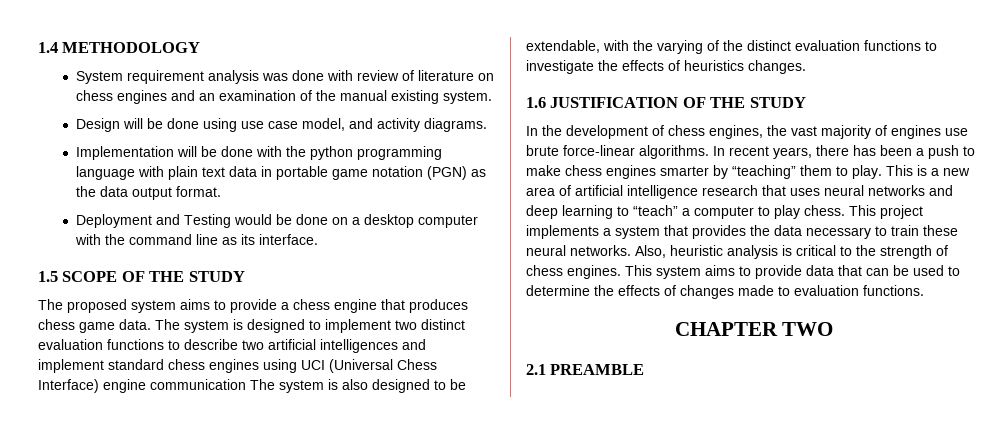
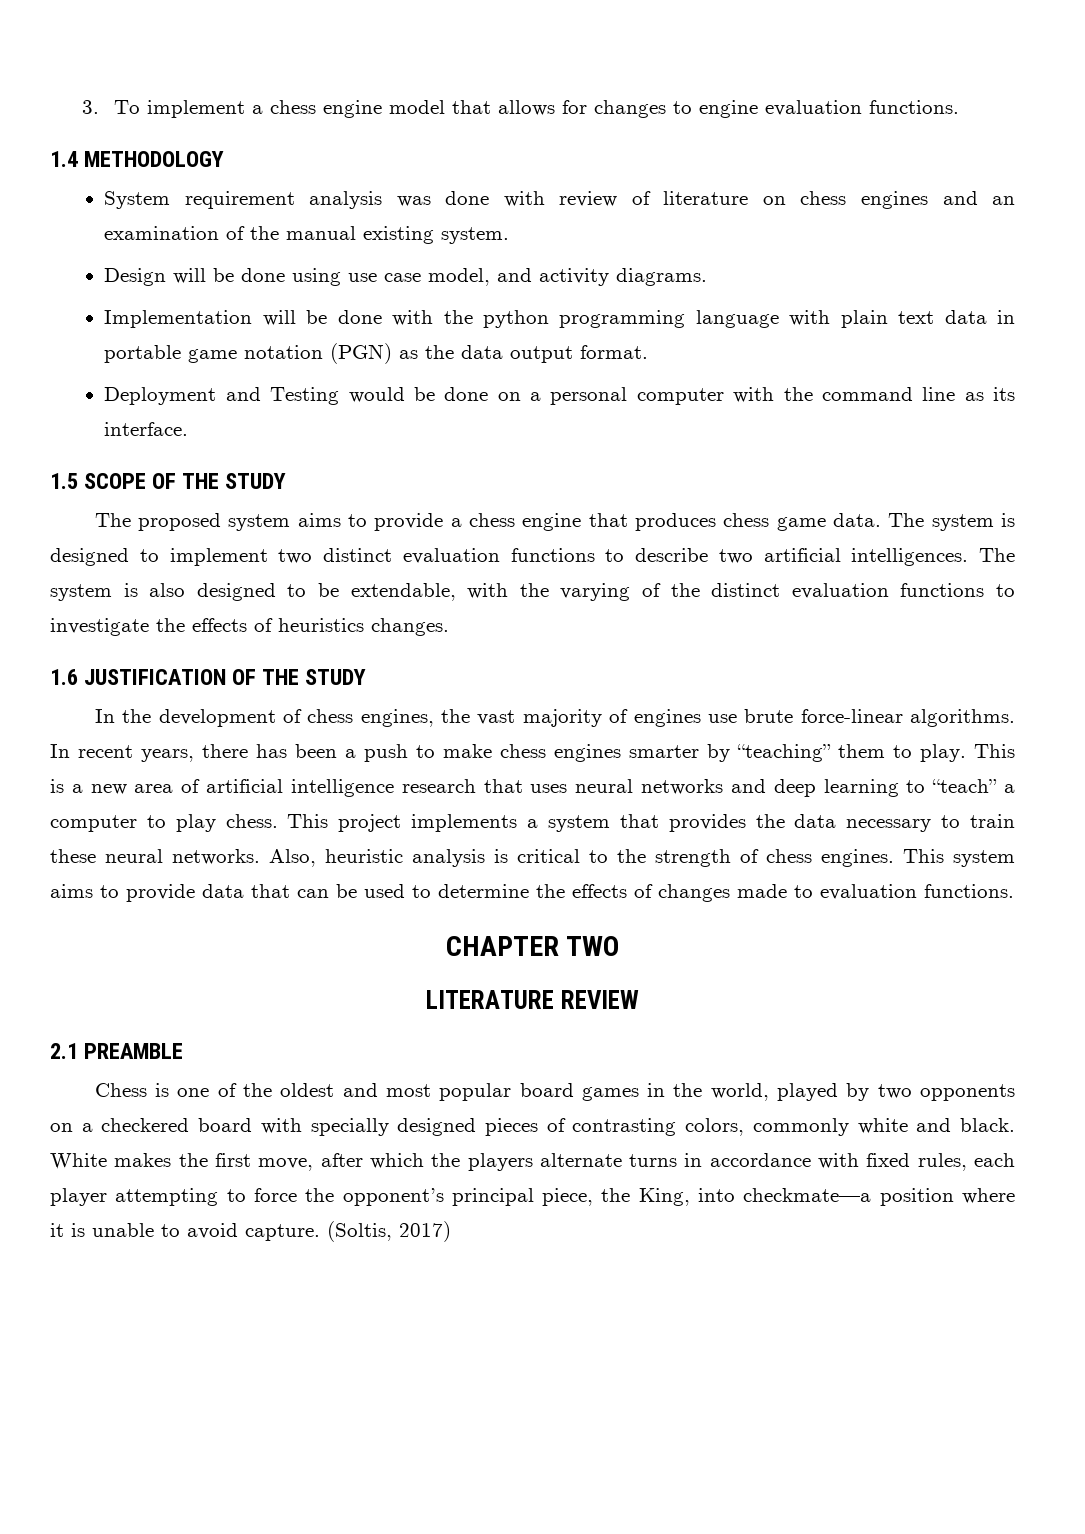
(38, 47) none -> [81,100,959,118] 3. To implement a chess engine model that allows for changes to engine evaluation functions. //
[363,214,414,228] desktop -> [550,387,628,405] personal
[320,339,426,353] [38,359,437,373] [38,379,246,393] intelligences and implement standard chess engines using UCI (Universal Chess Interface) engine communication -> [851,548,969,566] intelligences.
(834, 329) none -> [426,990,639,1009] // LITERATURE REVIEW
(645, 369) none -> [94,1083,1016,1101] [50,1118,1015,1136] [50,1153,1015,1171] [50,1188,1015,1206] [50,1221,451,1242] // Chess is one of the oldest and most popular board games in the world, played by two opponents on a checkered board with specially designed pieces of contrasting colors, commonly white and black. White makes the first move, after which the players alternate turns in accordance with fixed rules, each player attempting to force the opponent’s principal piece, the King, into checkmate—a position where it is unable to avoid capture. (Soltis, 2017)

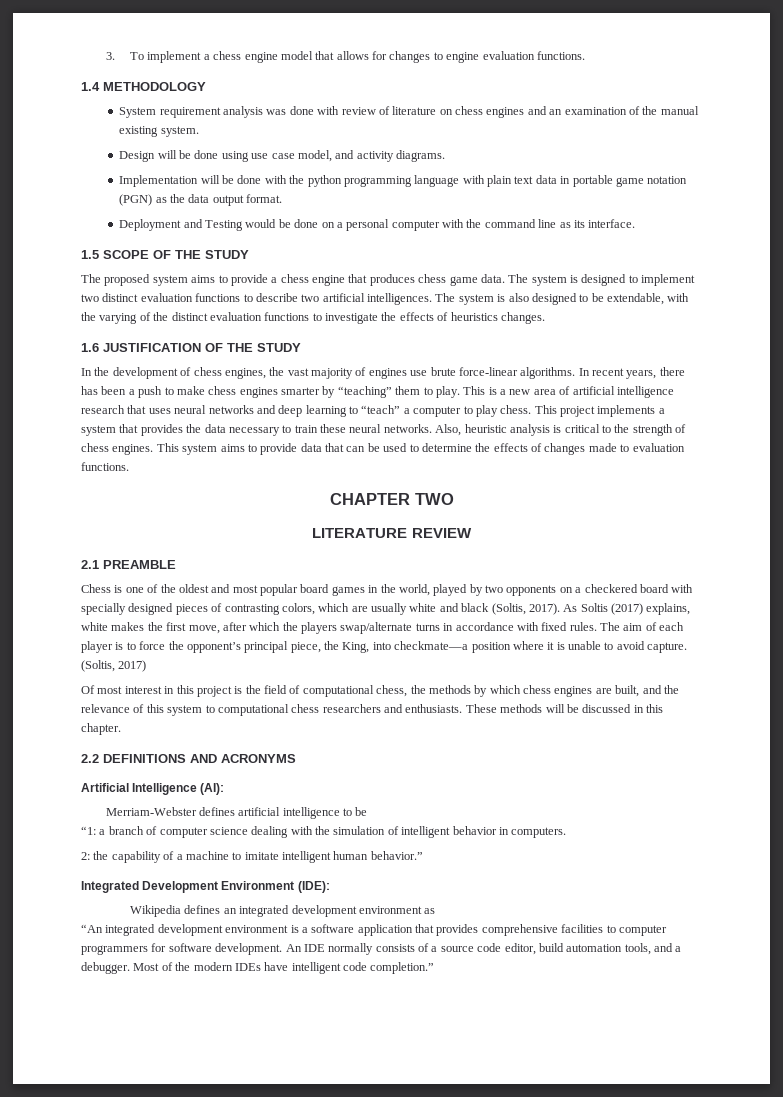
[752,1118,1015,1136] [50,1153,107,1169] commonly white and black. White -> [318,603,691,615] [81,622,108,631] which are usually white and black (Soltis, 2017). As Soltis (2017) explains, white
[539,1153,622,1167] alternate -> [340,622,413,634] swap/alternate
[917,1153,967,1171] rules, -> [569,622,657,631] rules. The aim of
[115,1188,219,1206] attempting -> [115,642,124,650] is
(451, 1231) none -> [81,685,679,697] [81,704,663,716] [81,723,121,735] [81,754,296,763] [81,783,225,795] [105,807,368,819] [81,826,567,838] [81,851,423,863] [81,881,330,893] [130,905,436,917] [81,924,667,936] [81,943,682,955] [81,962,435,974] // Of most interest in this project is the field of computational chess, the methods by which chess engines are built, and the relevance of this system to computational chess researchers and enthusiasts. These methods will be discussed in this chapter. // 2.2 DEFINITIONS AND ACRONYMS // Artificial Intelligence (AI): // Merriam-Webster defines artificial intelligence to be // “1: a branch of computer science dealing with the simulation of intelligent behavior in computers. // 2: the capability of a machine to imitate intelligent human behavior.” // Integrated Development Environment (IDE): // Wikipedia defines an integrated development environment as // “An integrated development environment is a software application that provides comprehensive facilities to computer programmers for software development. An IDE normally consists of a source code editor, build automation tools, and a debugger. Most of the modern IDEs have intelligent code completion.”

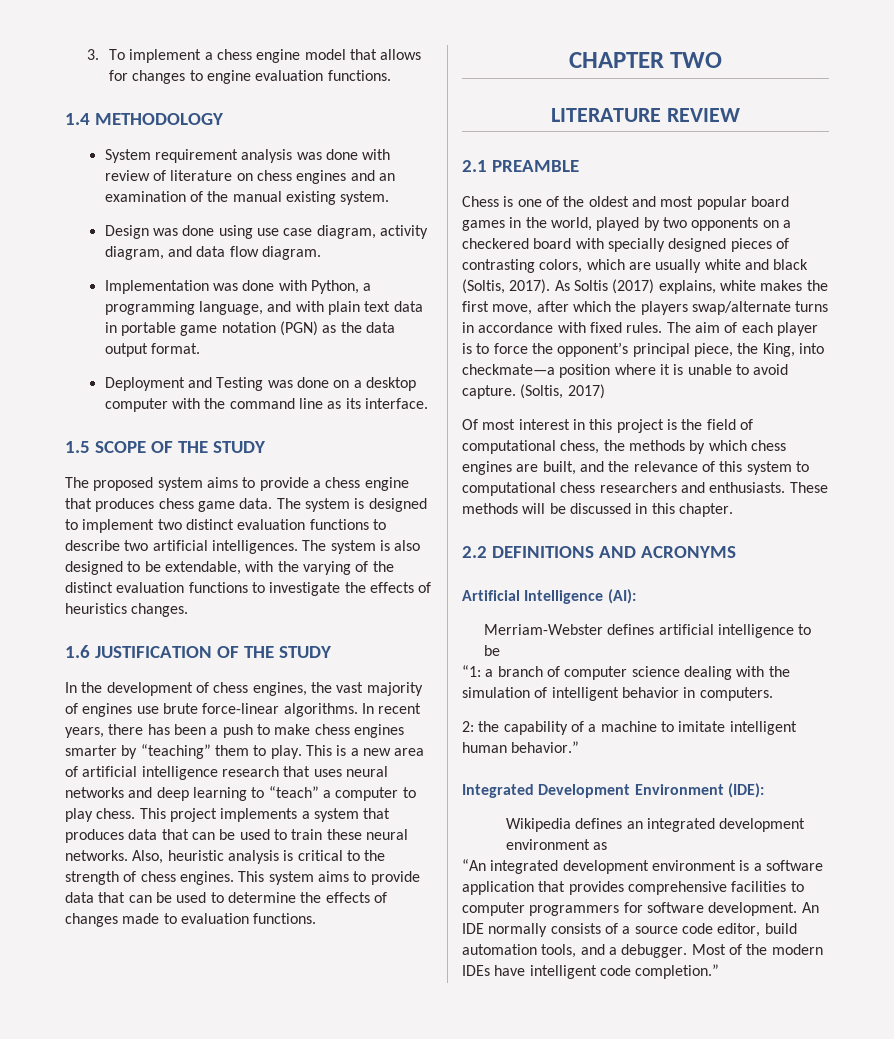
[157,150,192,159] will be -> [152,228,178,236] was
[297,150,446,162] [119,175,460,187] model, and activity diagrams. // Implementation will be done with the python programming language -> [316,225,428,239] [104,246,321,260] [104,280,372,294] [104,301,292,315] diagram, activity diagram, and data flow diagram. // Implementation was done with Python, a programming language, and
[245,219,291,228] would be -> [267,380,293,388] was
[346,219,390,231] personal -> [365,377,416,391] desktop
[140,424,280,436] provides the data necessary -> [65,829,270,843] produces data that can be used

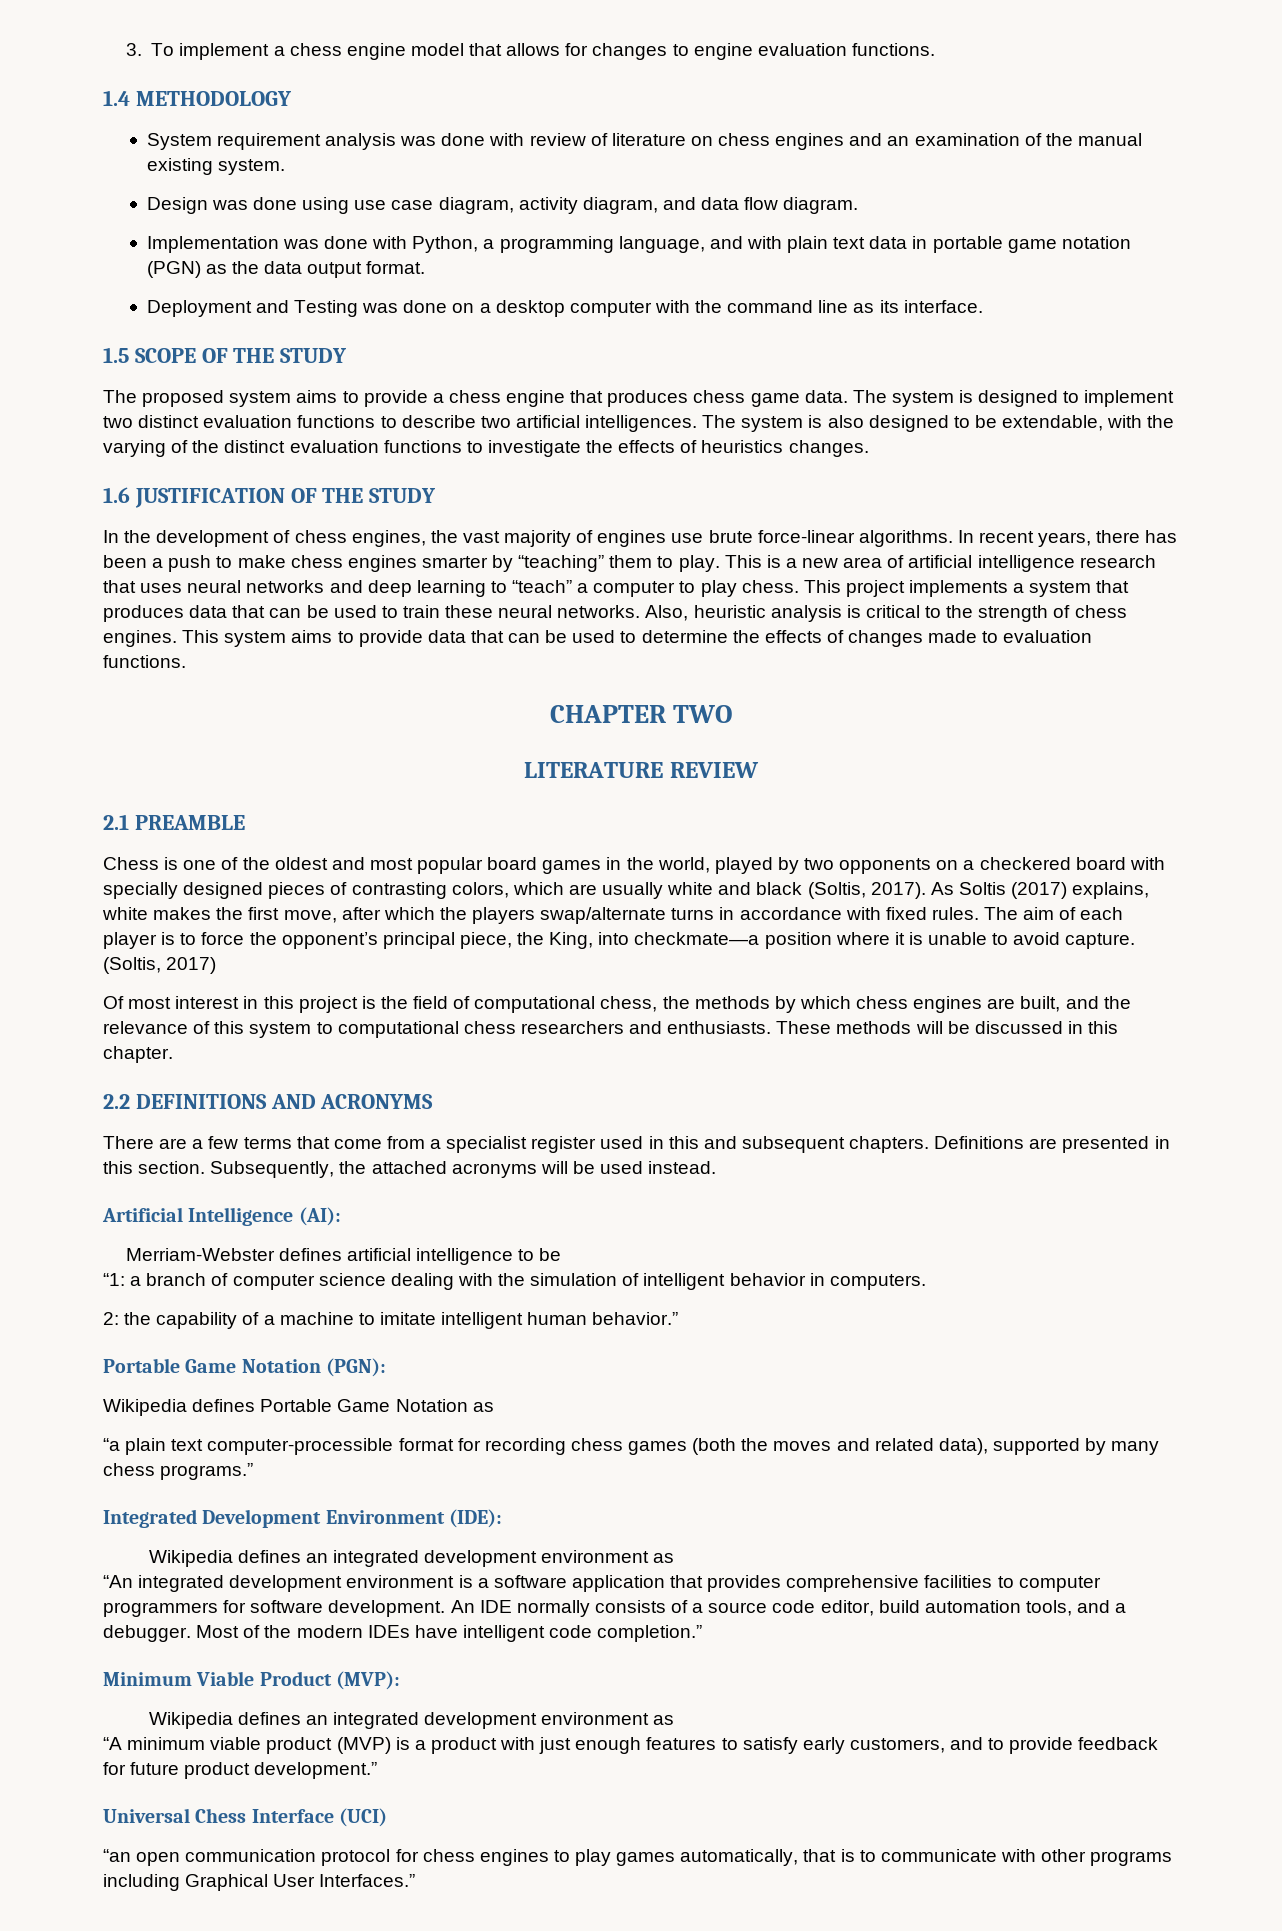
(736, 552) none -> [103,1136,1170,1153] [103,1161,717,1178] // There are a few terms that come from a specialist register used in this and subsequent chapters. Definitions are presented in this section. Subsequently, the attached acronyms will be used instead.
(580, 747) none -> [103,1358,386,1377] [103,1399,494,1416] [103,1438,1160,1455] [103,1463,254,1480] // Portable Game Notation (PGN): // Wikipedia defines Portable Game Notation as // “a plain text computer-processible format for recording chess games (both the moves and related data), supported by many chess programs.”
(720, 971) none -> [103,1671,400,1690] [148,1712,675,1729] [103,1737,1159,1754] [103,1762,378,1779] [103,1808,387,1827] [103,1849,1173,1866] [103,1874,416,1891] // Minimum Viable Product (MVP): // Wikipedia defines an integrated development environment as // “A minimum viable product (MVP) is a product with just enough features to satisfy early customers, and to provide feedback for future product development.” // Universal Chess Interface (UCI) // “an open communication protocol for chess engines to play games automatically, that is to communicate with other programs including Graphical User Interfaces.”

